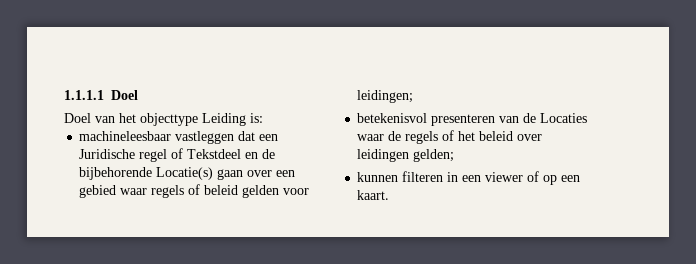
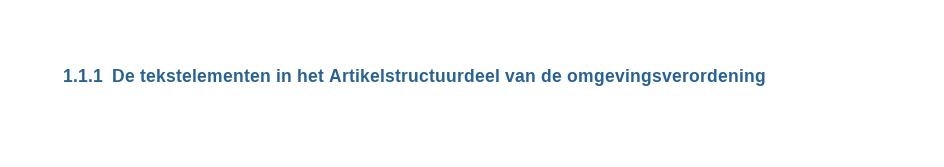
[64,90,138,100] [64,113,263,126] [79,131,279,144] [79,148,276,162] [79,167,296,180] [79,184,310,198] [357,90,414,103] [357,113,588,126] [357,130,543,144] [357,149,455,162] [357,171,581,185] [357,190,390,200] 1.1.1.1 Doel // Doel van het objecttype Leiding is: // machineleesbaar vastleggen dat een Juridische regel of Tekstdeel en de bijbehorende Locatie(s) gaan over een gebied waar regels of beleid gelden voor leidingen; // betekenisvol presenteren van de Locaties waar de regels of het beleid over leidingen gelden; // kunnen filteren in een viewer of op een kaart. -> [63,69,766,86] 1.1.1 De tekstelementen in het Artikelstructuurdeel van de omgevingsverordening

